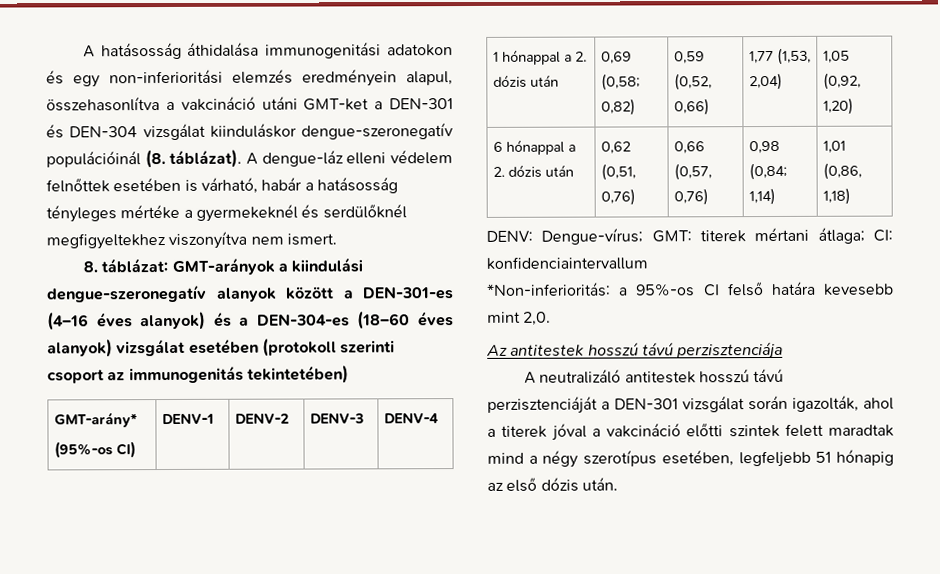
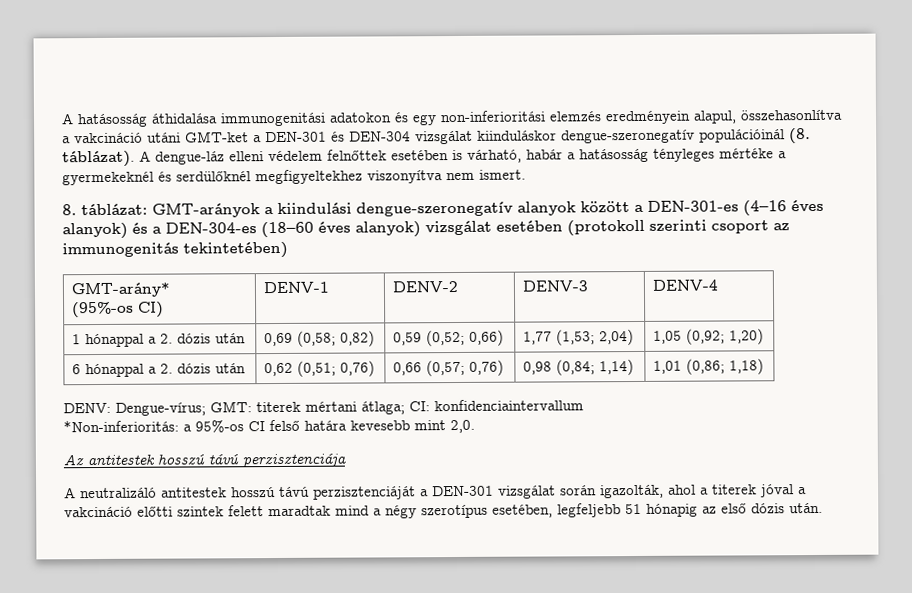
[673,73,712,91] (0,52, -> [426,329,466,347] (0,52;
[776,47,811,65] (1,53, -> [556,329,596,346] (1,53;
[822,72,861,90] (0,92, -> [686,328,726,345] (0,92;
[600,163,636,181] (0,51, -> [297,360,337,377] (0,51;
[673,163,712,181] (0,57, -> [426,359,466,377] (0,57;
[822,162,862,180] (0,86, -> [686,358,726,375] (0,86;

